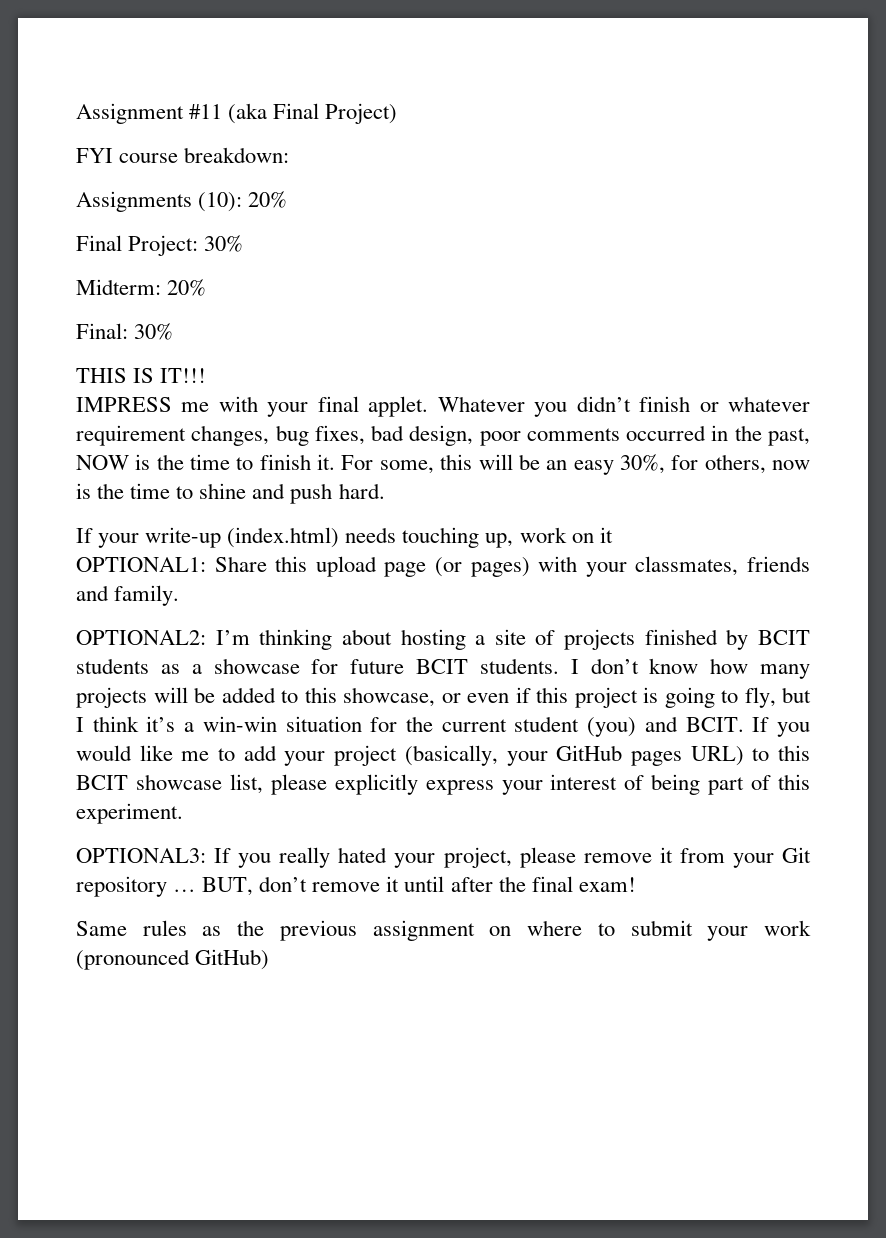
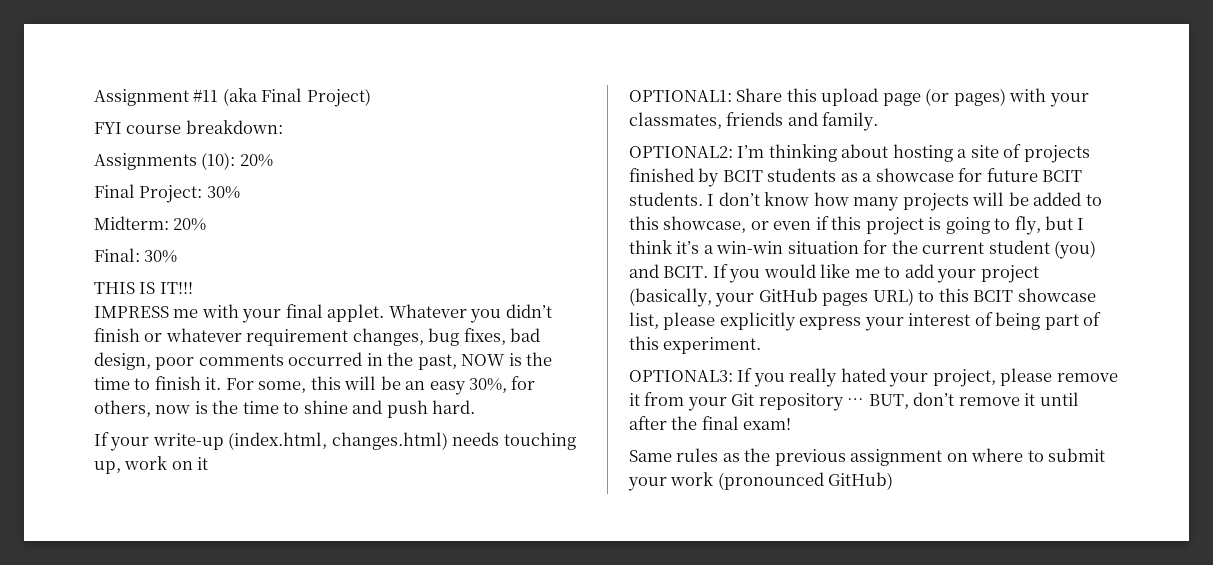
[227,527,340,548] (index.html) -> [228,432,448,450] (index.html, changes.html)

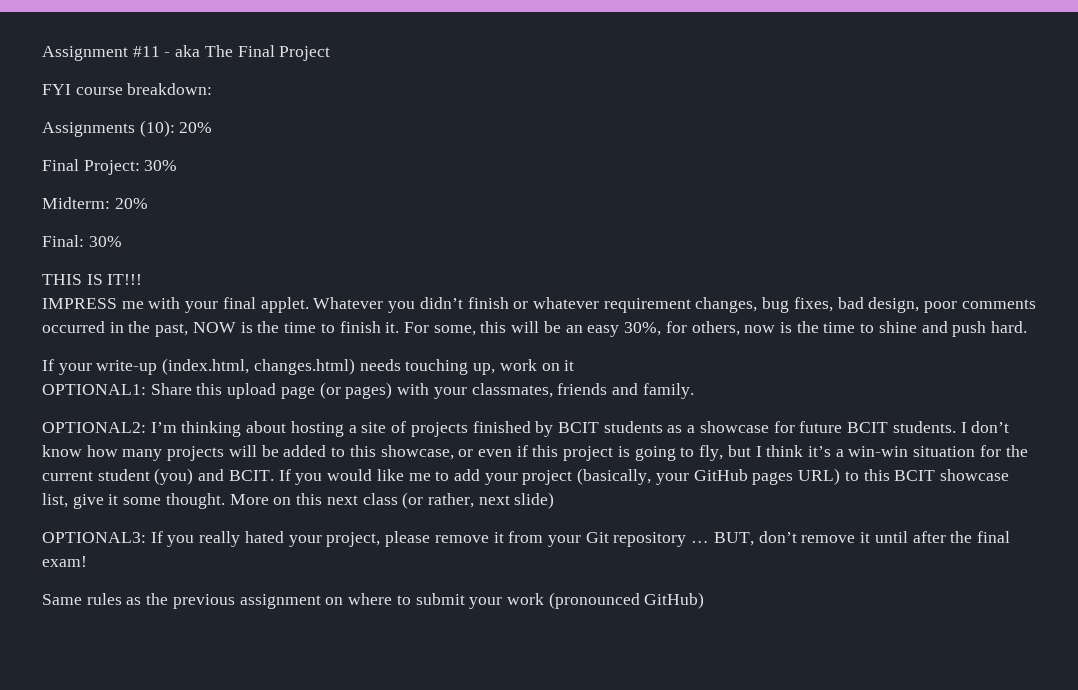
[222,88,371,107] (aka Final Project) -> [164,45,331,61] - aka The Final Project
[663,312,1102,331] [629,336,762,354] please explicitly express your interest of being part of this experiment. -> [72,492,555,509] give it some thought. More on this next class (or rather, next slide)

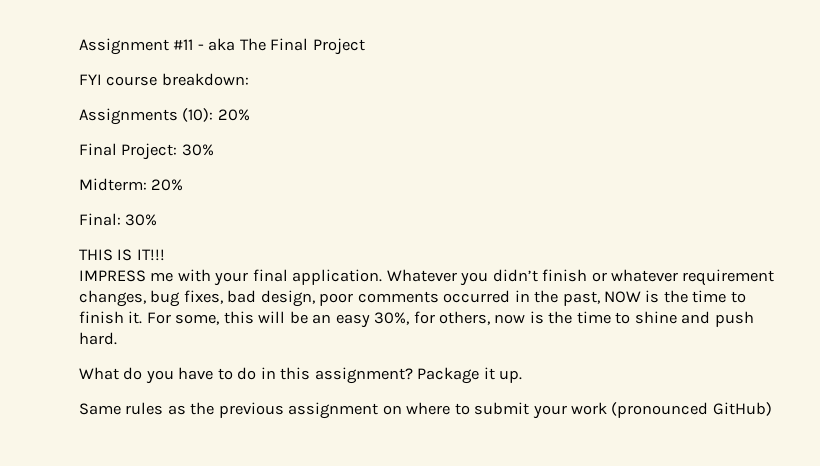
[260,297,309,313] applet. -> [292,269,383,285] application.
[42,358,575,375] [42,382,694,399] [42,421,1010,437] [42,445,1028,461] [42,468,1009,485] [42,492,555,509] [42,531,1010,547] [42,556,87,567] If your write-up (index.html, changes.html) needs touching up, work on it // OPTIONAL1: Share this upload page (or pages) with your classmates, friends and family. // OPTIONAL2: I’m thinking about hosting a site of projects finished by BCIT students as a showcase for future BCIT students. I don’t know how many projects will be added to this showcase, or even if this project is going to fly, but I think it’s a win-win situation for the current student (you) and BCIT. If you would like me to add your project (basically, your GitHub pages URL) to this BCIT showcase list, give it some thought. More on this next class (or rather, next slide) // OPTIONAL3: If you really hated your project, please remove it from your Git repository … BUT, don’t remove it until after the final exam! -> [79,367,523,384] What do you have to do in this assignment? Package it up.

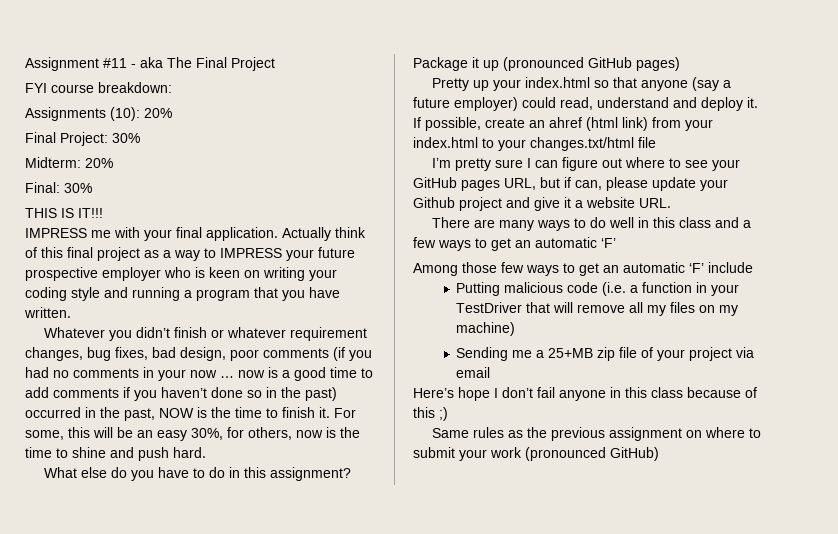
(383, 277) none -> [282,227,366,241] [25,247,355,261] [25,267,337,281] [25,287,340,301] [24,307,71,318] Actually think of this final project as a way to IMPRESS your future prospective employer who is keen on writing your coding style and running a program that you have written. //
(439, 297) none -> [333,347,372,361] [25,367,373,381] [25,387,337,401] (if you had no comments in your now … now is a good time to add comments if you haven’t done so in the past)
(119, 373) none -> [80,467,107,478] else
[499,370,523,383] up. -> [483,57,680,71] [431,77,731,91] [413,97,758,111] [413,117,713,131] [413,137,656,151] [431,157,740,171] [413,177,728,191] [413,197,671,211] [431,217,751,231] [413,237,616,251] [413,262,753,276] [456,282,740,296] [456,302,739,316] [456,322,516,336] [456,347,755,361] [456,367,491,378] [413,387,757,401] [413,407,448,421] up (pronounced GitHub pages) // Pretty up your index.html so that anyone (say a future employer) could read, understand and deploy it. If possible, create an ahref (html link) from your index.html to your changes.txt/html file // I’m pretty sure I can figure out where to see your GitHub pages URL, but if can, please update your Github project and give it a website URL. // There are many ways to do well in this class and a few ways to get an automatic ‘F’ // Among those few ways to get an automatic ‘F’ include // Putting malicious code (i.e. a function in your TestDriver that will remove all my files on my machine) // Sending me a 25+MB zip file of your project via email // Here’s hope I don’t fail anyone in this class because of this ;)

